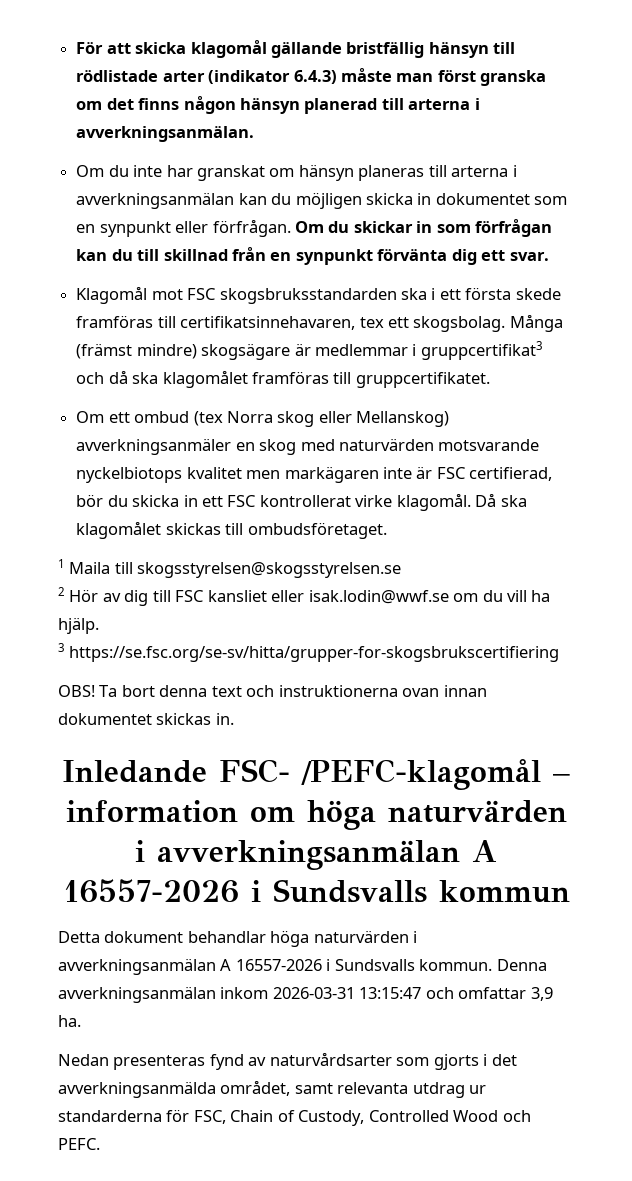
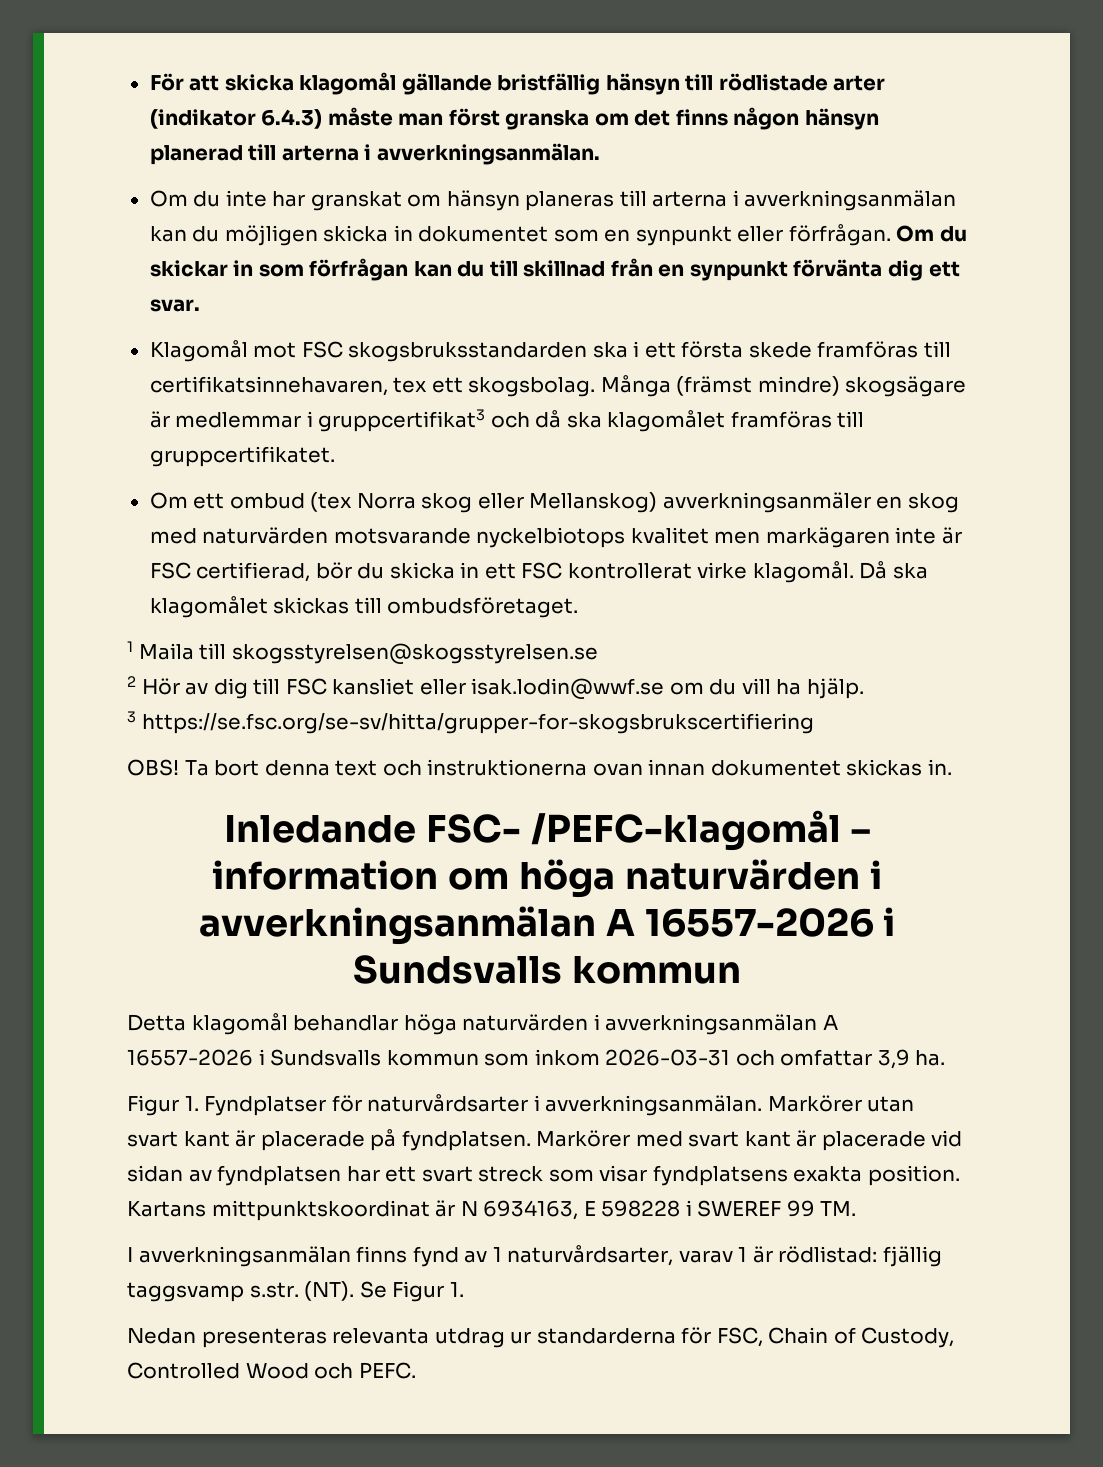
[104,931,184,943] dokument -> [191,1013,288,1035] klagomål
[419,959,547,971] [58,986,216,1003] kommun. Denna avverkningsanmälan -> [386,1050,530,1066] kommun som
[359,987,422,999] 13:15:47 -> (731, 1057) none
[58,1052,517,1070] [58,1080,333,1098] Nedan presenteras fynd av naturvårdsarter som gjorts i det avverkningsanmälda området, samt -> [127,1094,915,1116] [127,1129,963,1151] [127,1165,960,1186] [127,1200,857,1221] [127,1245,942,1267] [127,1281,464,1302] [127,1328,327,1348] Figur 1. Fyndplatser för naturvårdsarter i avverkningsanmälan. Markörer utan svart kant är placerade på fyndplatsen. Markörer med svart kant är placerade vid sidan av fyndplatsen har ett svart streck som visar fyndplatsens exakta position. Kartans mittpunktskoordinat är N 6934163, E 598228 i SWEREF 99 TM. // I avverkningsanmälan finns fynd av 1 naturvårdsarter, varav 1 är rödlistad: fjällig taggsvamp s.str. (NT). Se Figur 1. // Nedan presenteras

